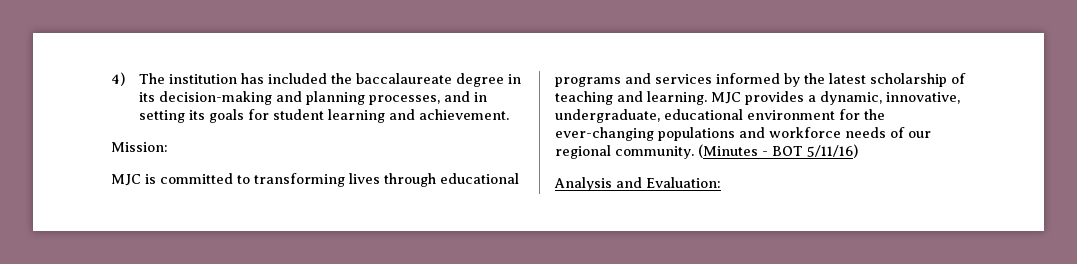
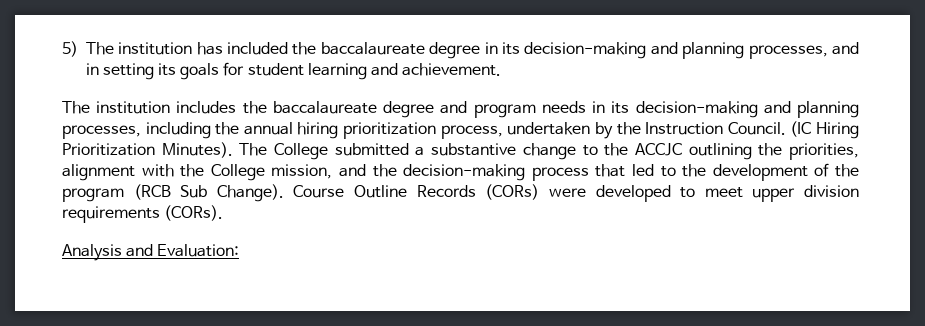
[111,72,125,86] 4) -> [62,41,78,57] 5)
[111,142,168,152] [111,173,519,187] [555,73,966,87] [555,91,960,105] [555,109,885,123] [555,127,931,141] [555,144,858,159] Mission: // MJC is committed to transforming lives through educational programs and services informed by the latest scholarship of teaching and learning. MJC provides a dynamic, innovative, undergraduate, educational environment for the ever-changing populations and workforce needs of our regional community. (Minutes - BOT 5/11/16) -> [62,101,860,118] [62,121,860,139] [62,142,860,160] [62,163,860,181] [62,184,860,202] [62,205,224,223] The institution includes the baccalaureate degree and program needs in its decision-making and planning processes, including the annual hiring prioritization process, undertaken by the Instruction Council. (IC Hiring Prioritization Minutes). The College submitted a substantive change to the ACCJC outlining the priorities, alignment with the College mission, and the decision-making process that led to the development of the program (RCB Sub Change). Course Outline Records (CORs) were developed to meet upper division requirements (CORs).

